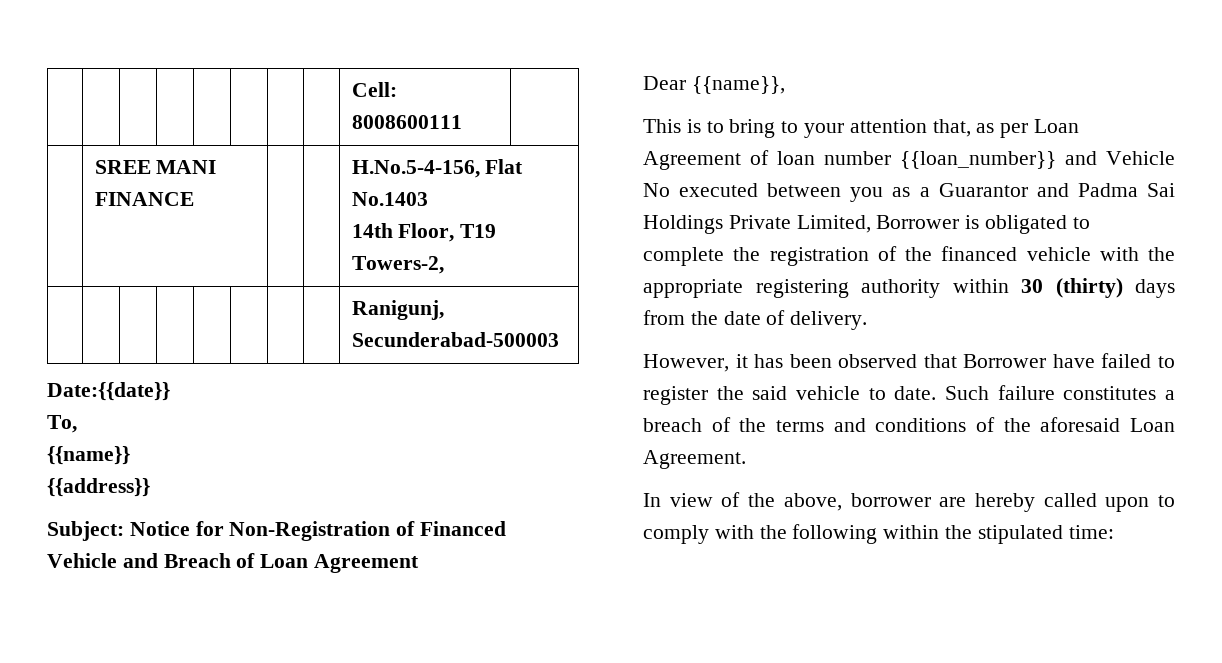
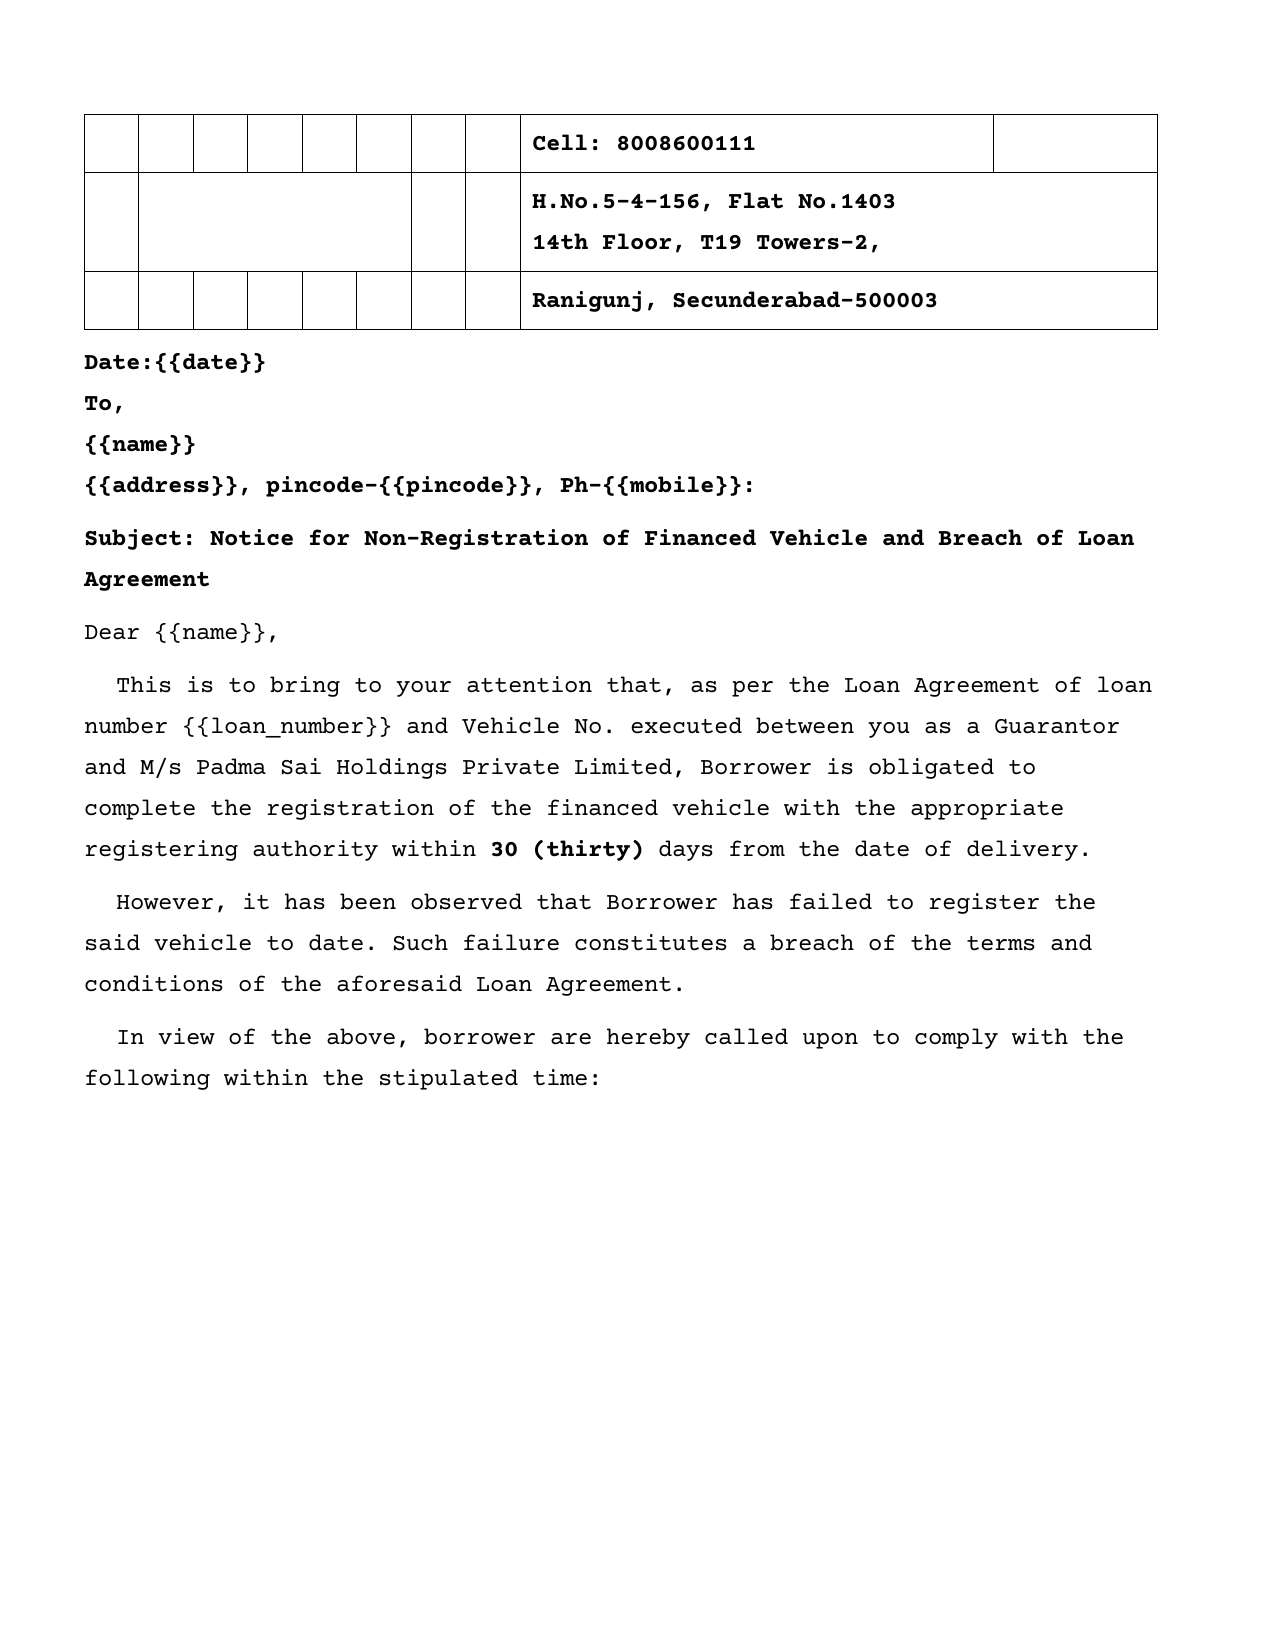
[94,160,217,174] [94,192,194,206] SREE MANI FINANCE -> (757, 143) none
[47,478,150,497] {{address}} -> [84,475,756,497] {{address}}, pincode-{{pincode}}, Ph-{{mobile}}:
(1029, 130) none -> [788,676,831,693] the
[643,183,670,197] No -> [574,719,616,734] No.
(1069, 190) none -> [140,757,182,779] M/s
[1052,354,1095,368] have -> [732,893,775,910] has

